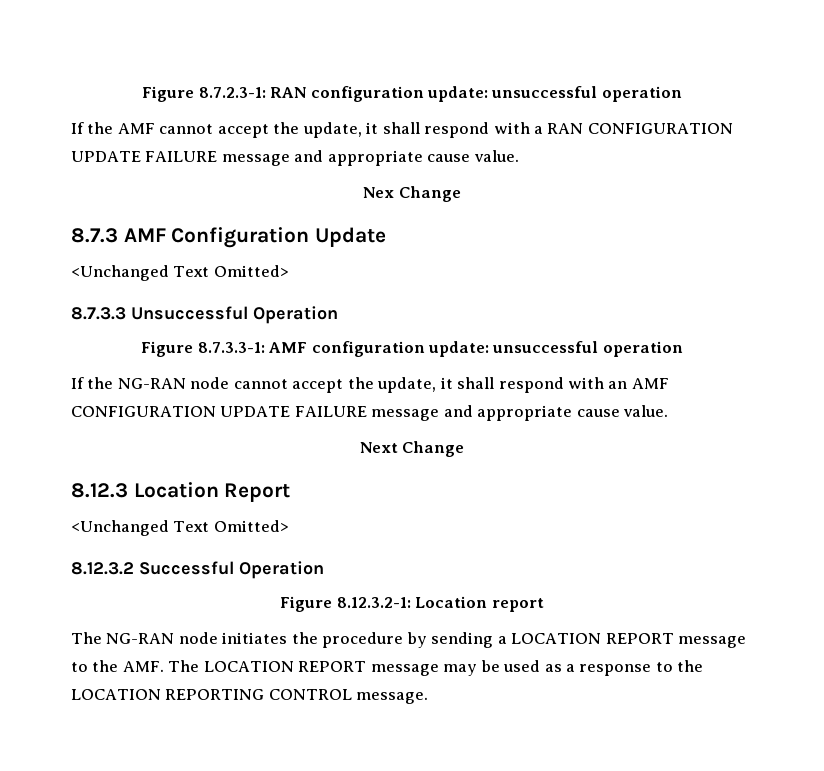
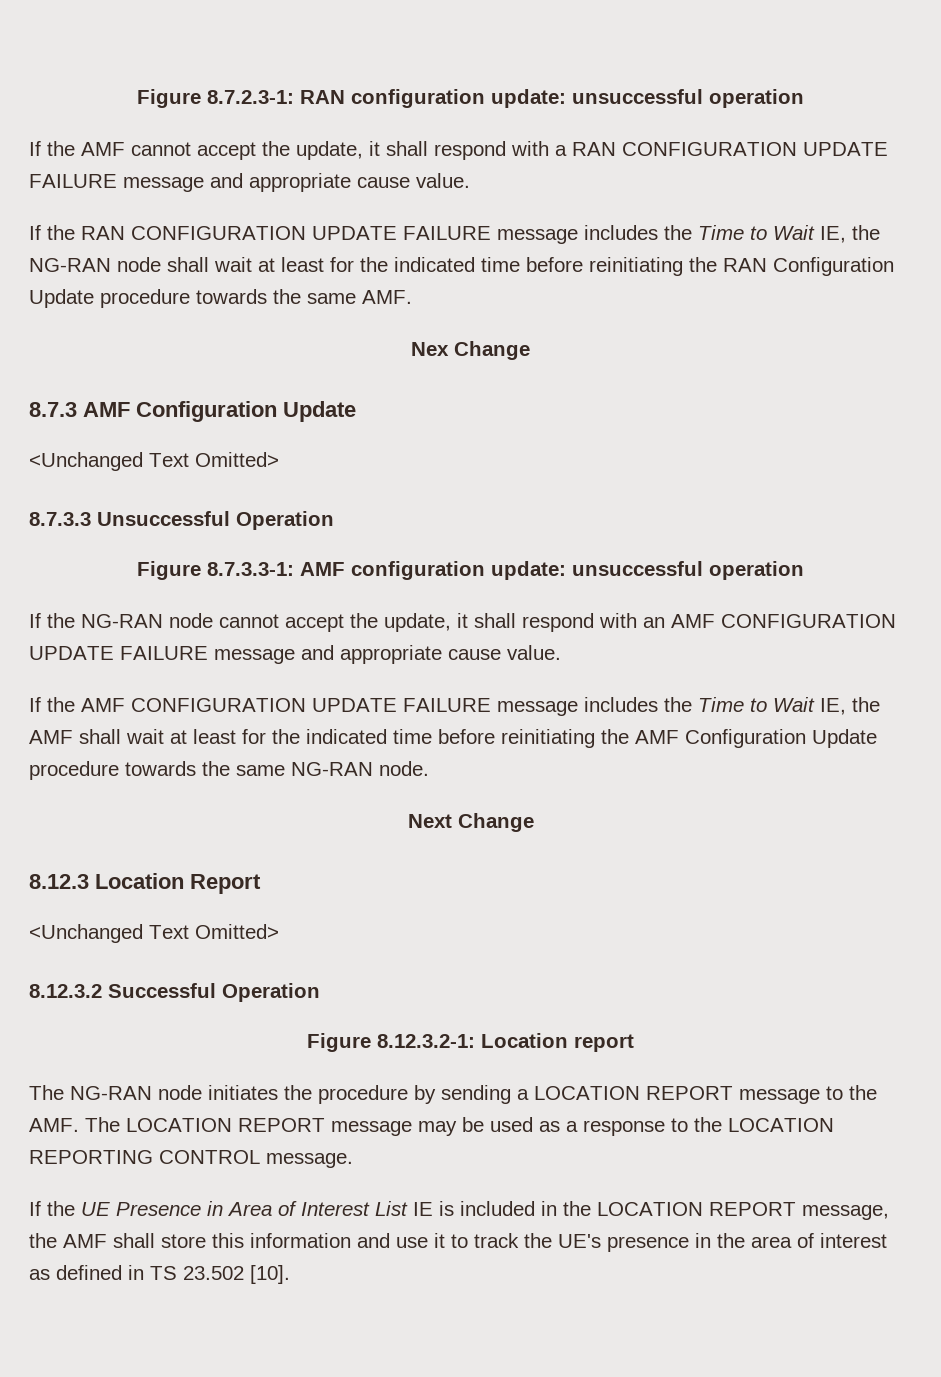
(519, 156) none -> [29,225,880,244] [29,257,894,276] [29,289,412,308] // If the RAN CONFIGURATION UPDATE FAILURE message includes the Time to Wait IE, the NG-RAN node shall wait at least for the indicated time before reinitiating the RAN Configuration Update procedure towards the same AMF.
(669, 411) none -> [29,697,880,716] [29,729,877,748] [29,761,429,780] // If the AMF CONFIGURATION UPDATE FAILURE message includes the Time to Wait IE, the AMF shall wait at least for the indicated time before reinitiating the AMF Configuration Update procedure towards the same NG-RAN node.
(429, 698) none -> [29,1201,889,1220] [29,1233,887,1252] [29,1265,290,1284] // If the UE Presence in Area of Interest List IE is included in the LOCATION REPORT message, the AMF shall store this information and use it to track the UE's presence in the area of interest as defined in TS 23.502 [10].

